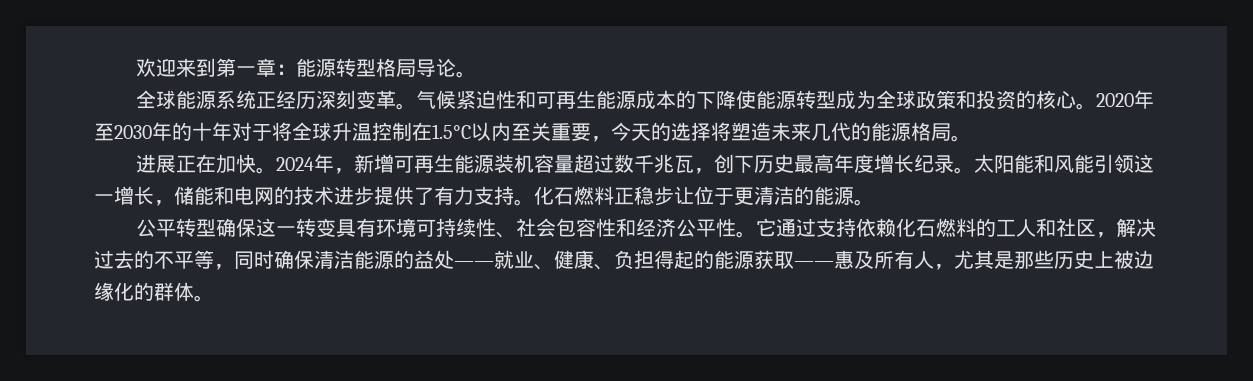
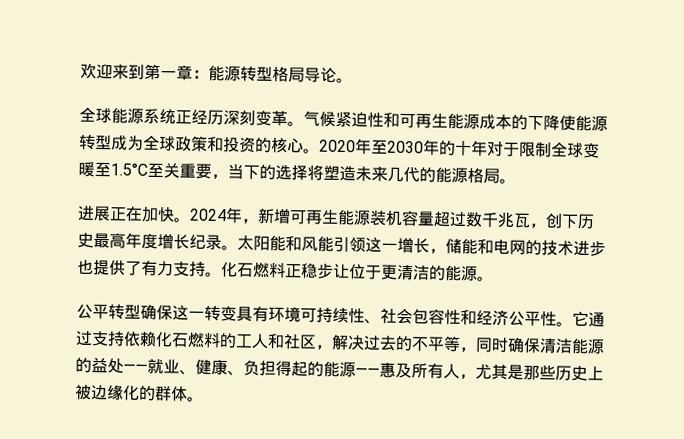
[272,122,511,141] 将全球升温控制在1.5°C以内 -> [519,141,600,159] [78,161,148,177] 限制全球变暖至1.5°C
[611,122,651,141] 今天 -> [227,164,260,180] 当下
(374, 196) none -> [77,259,94,275] 也
[754,250,794,269] 获取 -> (356, 369) none

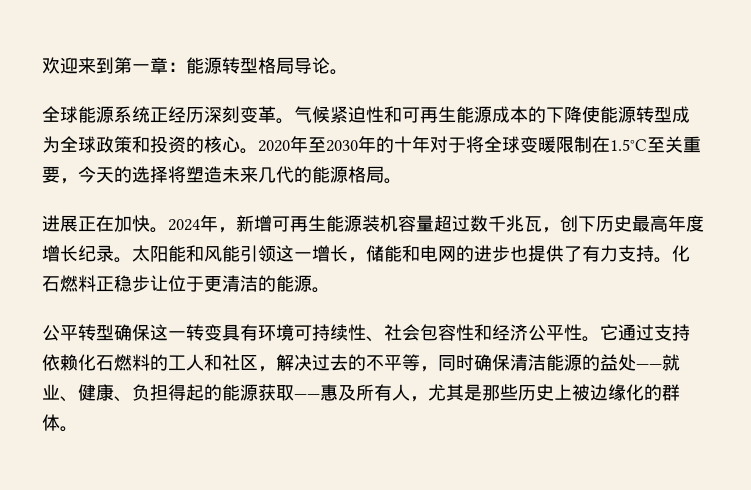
[519,141,552,158] 限制 -> [466,136,484,153] 将
[94,161,111,177] 至 -> [556,136,610,153] 限制在
[227,164,260,180] 当下 -> [78,166,114,183] 今天
[541,240,574,256] 技术 -> (474, 253) none
(356, 369) none -> [258,384,294,401] 获取

